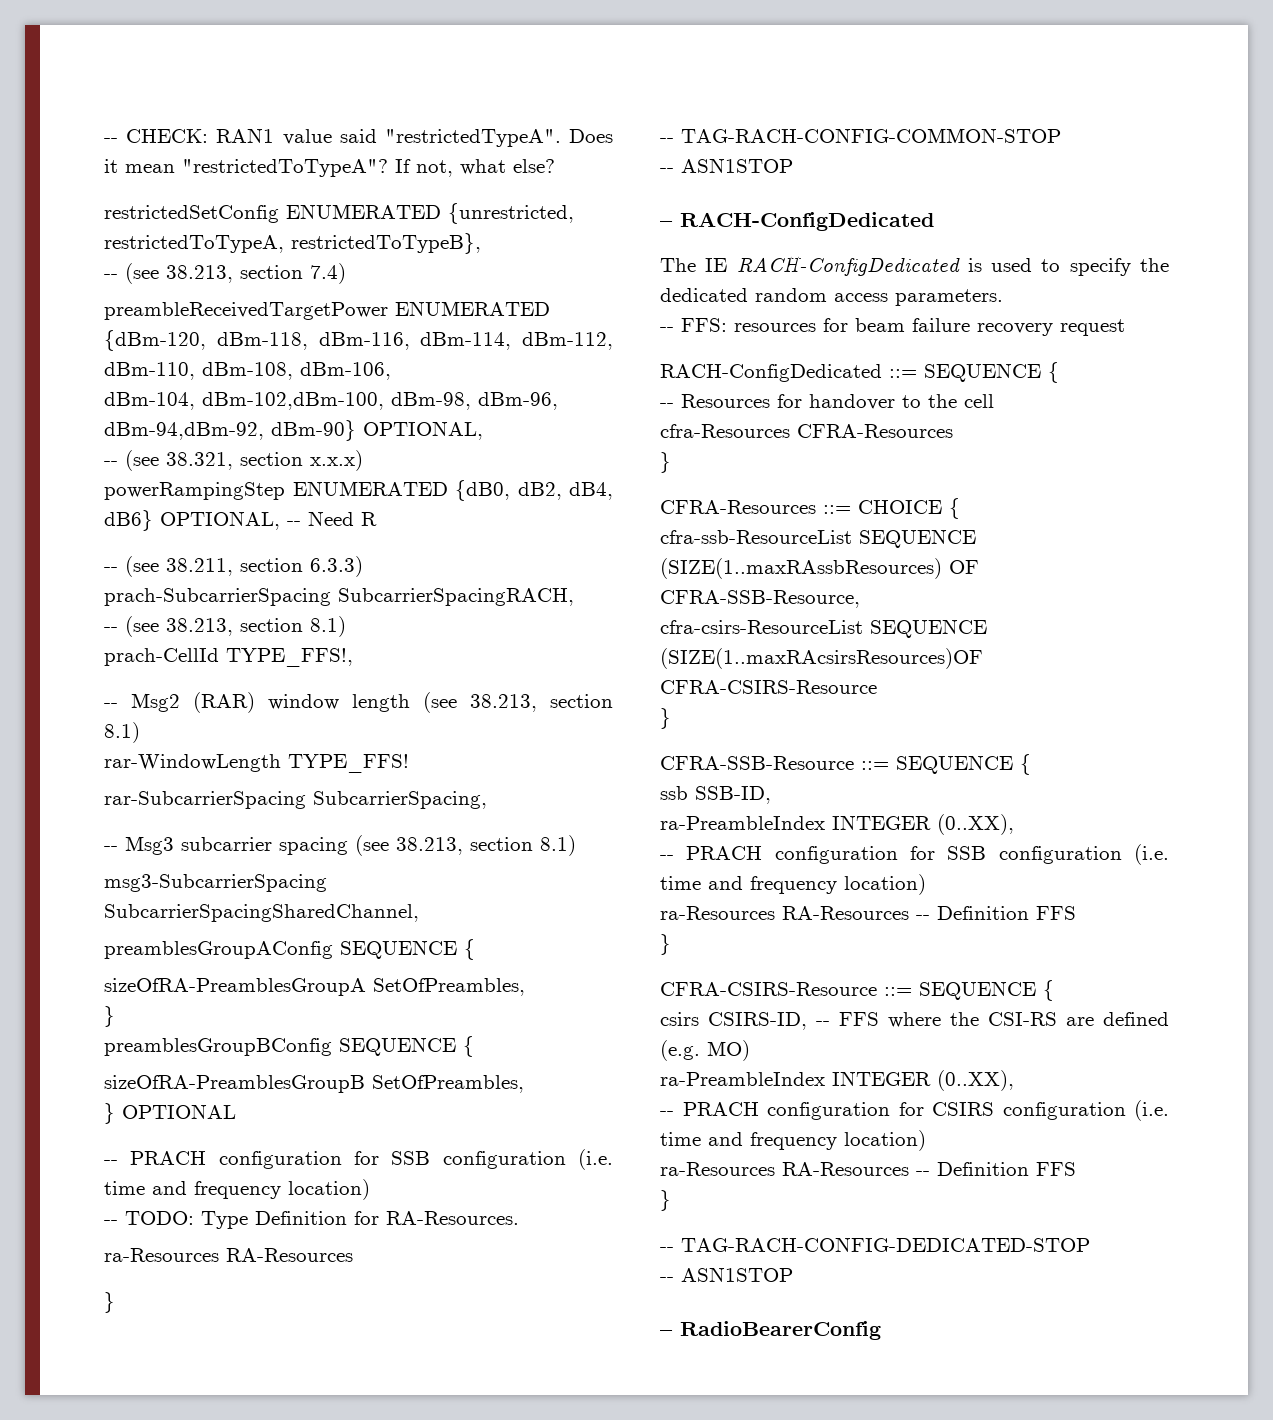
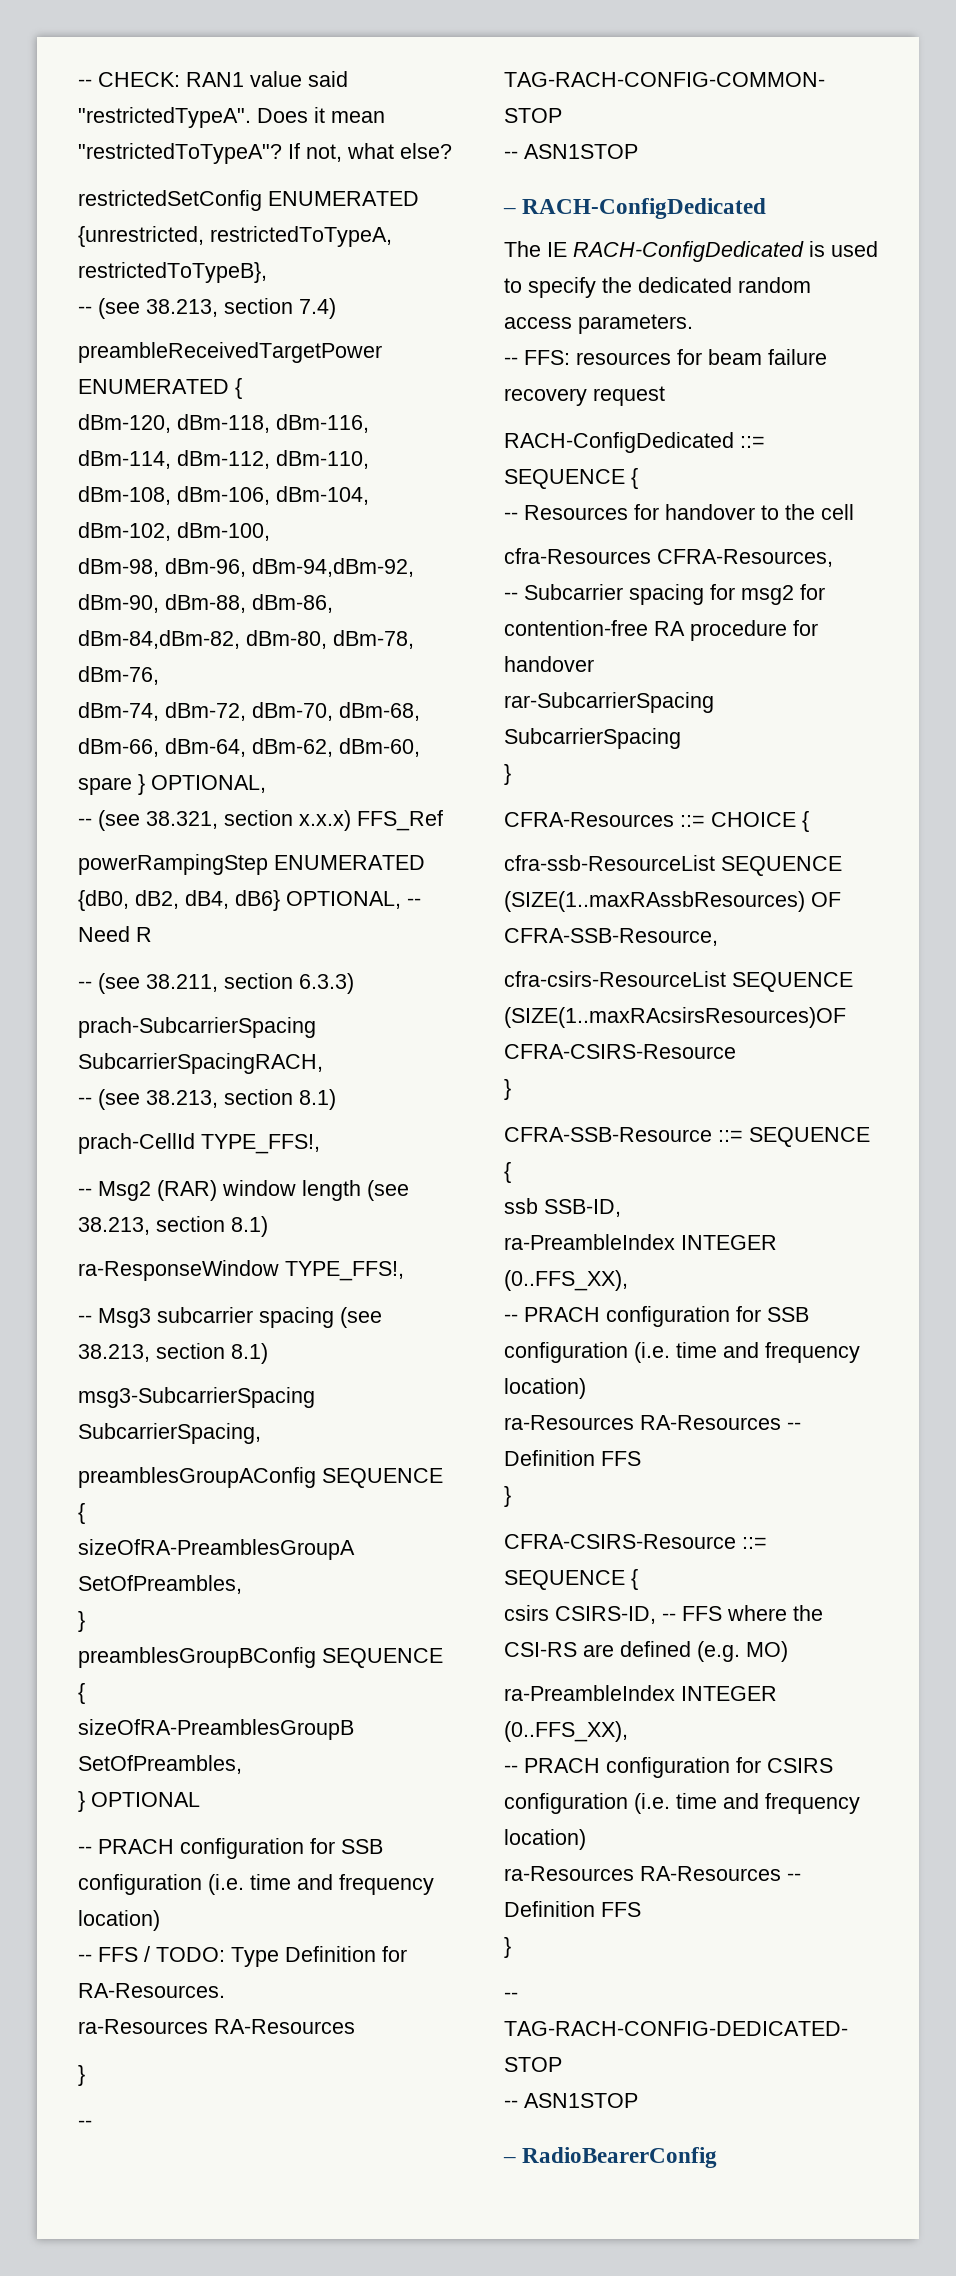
[104,330,206,351] {dBm-120, -> [235,378,242,399] [78,414,171,433] { // dBm-120,
[104,392,558,410] [104,420,356,441] // dBm-104, dBm-102,dBm-100, dBm-98, dBm-96, dBm-94,dBm-92, dBm-90} -> [276,486,369,505] [78,522,270,541] [78,558,414,577] [78,594,333,613] [78,630,414,649] [78,666,159,685] [78,702,420,721] [78,738,420,757] [78,774,145,795] dBm-104, dBm-102, dBm-100, // dBm-98, dBm-96, dBm-94,dBm-92, dBm-90, dBm-88, dBm-86, dBm-84,dBm-82, dBm-80, dBm-78, dBm-76, // dBm-74, dBm-72, dBm-70, dBm-68, dBm-66, dBm-64, dBm-62, dBm-60, spare }
(363, 460) none -> [357,810,443,831] FFS_Ref
[104,754,409,773] [104,791,487,809] rar-WindowLength TYPE_FFS! // rar-SubcarrierSpacing SubcarrierSpacing, -> [78,1260,404,1281] ra-ResponseWindow TYPE_FFS!,
[104,904,419,922] SubcarrierSpacingSharedChannel, -> [78,1423,261,1444] SubcarrierSpacing,
(118, 1222) none -> [98,1946,150,1962] FFS /
[797,424,953,438] CFRA-Resources -> [657,549,833,567] [504,584,825,605] [504,620,818,641] [504,656,594,672] [504,692,714,713] [504,728,681,749] CFRA-Resources, // -- Subcarrier spacing for msg2 for contention-free RA procedure for handover // rar-SubcarrierSpacing SubcarrierSpacing
[937,814,1014,835] (0..XX), -> [504,1270,628,1291] (0..FFS_XX),
[937,1070,1014,1091] (0..XX), -> [504,1721,628,1742] (0..FFS_XX),

